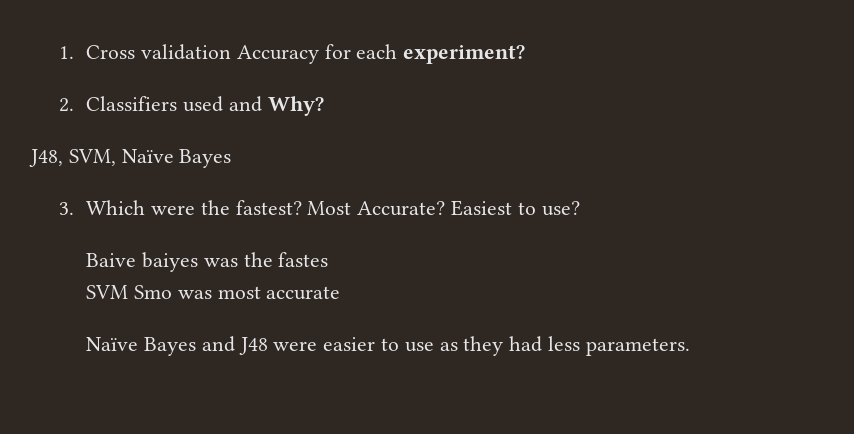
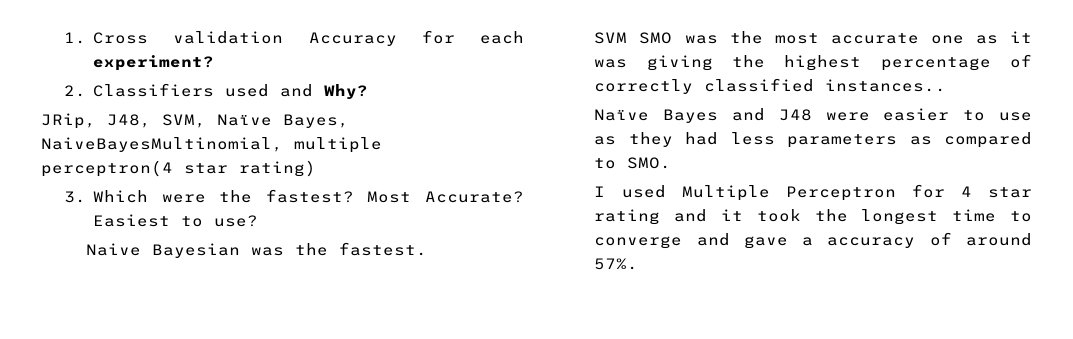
(324, 106) none -> [41,113,96,129] JRip,
[179,149,232,168] Bayes -> [283,114,349,128] [41,137,382,153] [41,160,316,177] Bayes, NaiveBayesMultinomial, multiple perceptron(4 star rating)
[86,252,329,272] Baive baiyes was the fastes -> [86,242,428,258] Naive Bayesian was the fastest.
[134,285,212,299] Smo was -> [639,31,763,44] SMO was the
(341, 293) none -> [930,31,1032,44] [594,54,1032,71] [594,78,947,94] one as it was giving the highest percentage of correctly classified instances..
[585,338,690,356] parameters. -> [787,132,1032,148] [594,157,672,169] [594,184,1032,201] [594,209,1032,225] [594,232,1032,249] [594,258,639,270] parameters as compared to SMO. // I used Multiple Perceptron for 4 star rating and it took the longest time to converge and gave a accuracy of around 57%.

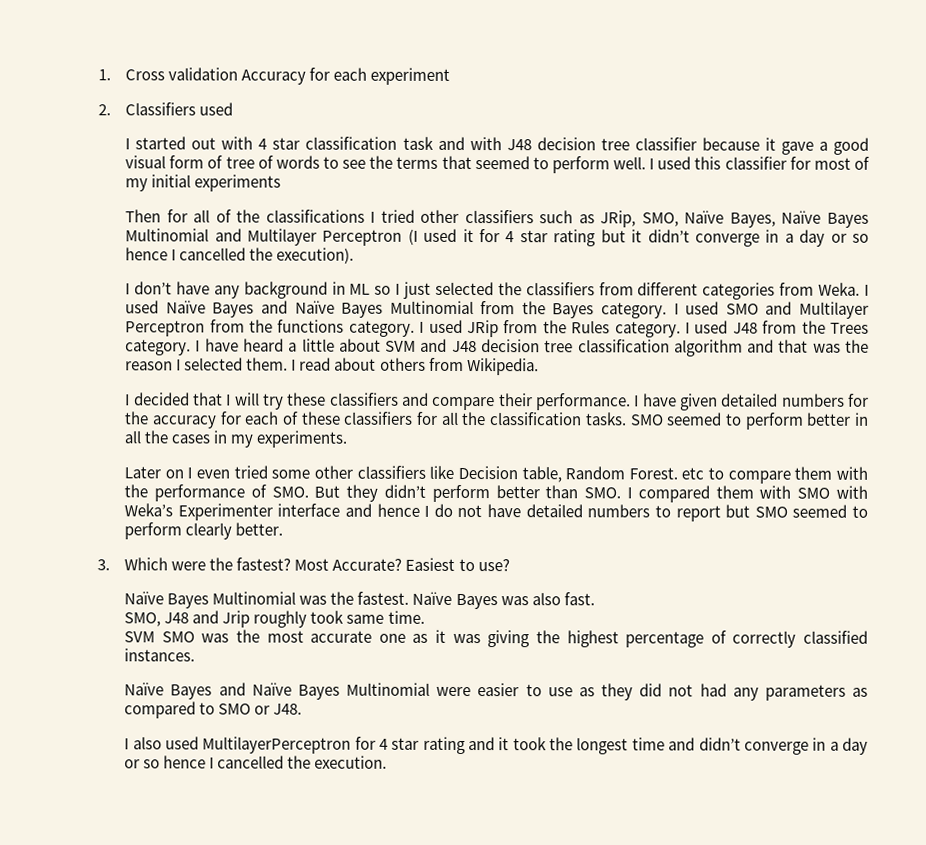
[93,55,215,71] experiment? -> [370,67,451,85] experiment
[280,84,369,100] [41,113,349,129] [41,137,382,153] [41,160,316,177] and Why? // JRip, J48, SVM, Naïve Bayes, NaiveBayesMultinomial, multiple perceptron(4 star rating) -> [125,136,869,155] [125,155,871,174] [125,174,282,192] [125,209,870,228] [125,228,870,247] [125,247,355,264] [125,281,870,300] [125,300,869,319] [125,319,870,338] [125,338,869,357] [125,357,539,376] [125,392,869,411] [124,411,869,430] [124,430,348,448] [124,465,869,484] [124,484,868,503] [124,503,868,522] [124,522,284,540] // I started out with 4 star classification task and with J48 decision tree classifier because it gave a good visual form of tree of words to see the terms that seemed to perform well. I used this classifier for most of my initial experiments // Then for all of the classifications I tried other classifiers such as JRip, SMO, Naïve Bayes, Naïve Bayes Multinomial and Multilayer Perceptron (I used it for 4 star rating but it didn’t converge in a day or so hence I cancelled the execution). // I don’t have any background in ML so I just selected the classifiers from different categories from Weka. I used Naïve Bayes and Naïve Bayes Multinomial from the Bayes category. I used SMO and Multilayer Perceptron from the functions category. I used JRip from the Rules category. I used J48 from the Trees category. I have heard a little about SVM and J48 decision tree classification algorithm and that was the reason I selected them. I read about others from Wikipedia. // I decided that I will try these classifiers and compare their performance. I have given detailed numbers for the accuracy for each of these classifiers for all the classification tasks. SMO seemed to perform better in all the cases in my experiments. // Later on I even tried some other classifiers like Decision table, Random Forest. etc to compare them with the performance of SMO. But they didn’t perform better than SMO. I compared them with SMO with Weka’s Experimenter interface and hence I do not have detailed numbers to report but SMO seemed to perform clearly better.
[86,243,241,258] Naive Bayesian -> [124,591,297,609] Naïve Bayes Multinomial
(428, 249) none -> [412,591,595,610] [124,610,425,628] Naïve Bayes was also fast. // SMO, J48 and Jrip roughly took same time.
[825,79,947,92] [594,108,812,123] instances.. // Naïve Bayes and J48 -> [124,648,196,662] [124,682,431,700] instances. // Naïve Bayes and Naïve Bayes Multinomial
[685,132,1032,148] [594,157,672,169] [594,185,896,201] had less parameters as compared to SMO. // I used Multiple Perceptron -> [639,683,868,701] [124,701,303,719] [124,736,352,754] did not had any parameters as compared to SMO or J48. // I also used MultilayerPerceptron
[1010,211,1032,222] [594,232,1032,249] [594,258,639,270] to converge and gave a accuracy of around 57%. -> [668,737,869,755] [124,755,388,769] and didn’t converge in a day or so hence I cancelled the execution.

